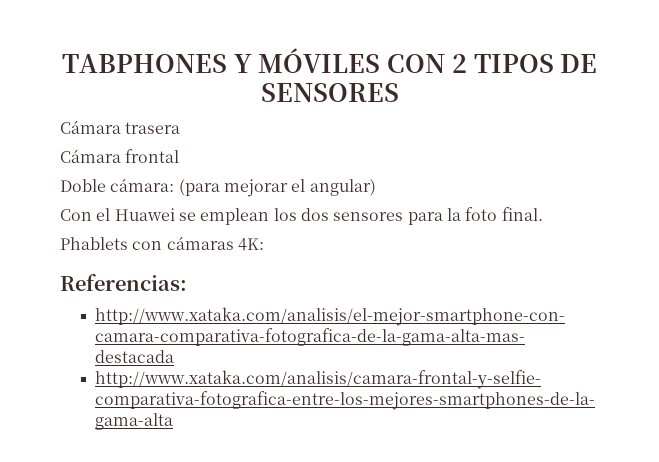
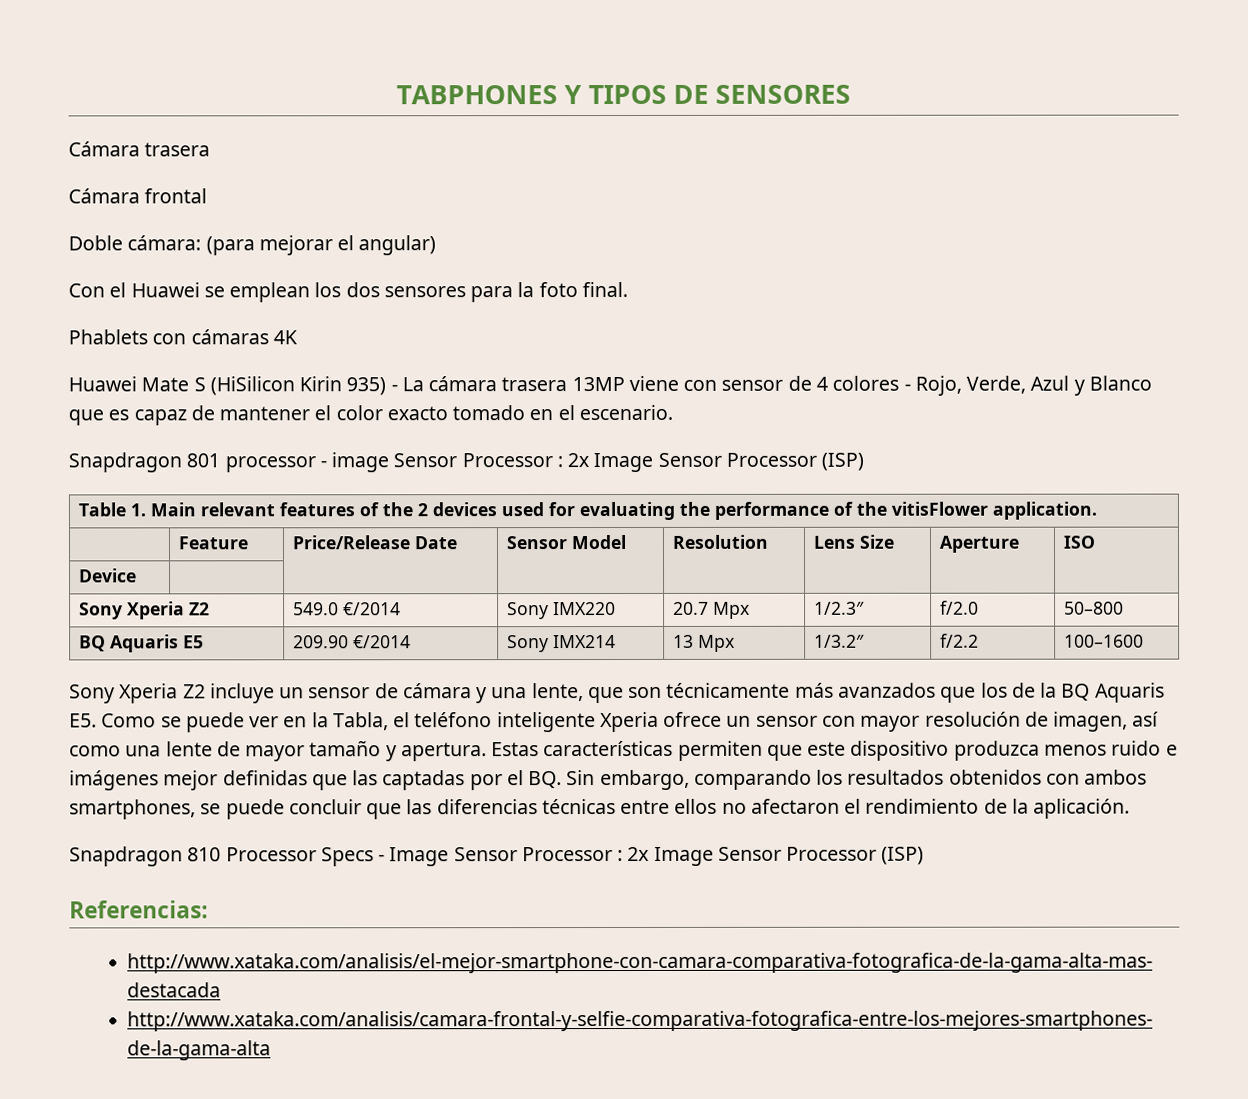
[258,48,467,73] MÓVILES CON 2 -> (582, 95) none
[237,238,264,251] 4K: -> [272,330,298,345] [68,375,1152,396] [68,404,673,426] [68,452,865,473] [78,501,1098,521] [178,536,249,550] [292,535,458,550] [506,534,627,550] [672,534,769,549] [813,534,895,549] [939,535,1021,553] [1063,535,1096,549] [79,568,138,583] [79,601,211,620] [293,602,402,616] [507,602,617,620] [673,601,751,619] [814,601,866,615] [940,600,980,615] [1064,601,1125,615] [79,634,205,653] [293,635,412,649] [507,635,617,653] [673,634,736,652] [814,634,866,648] [940,633,980,648] [1064,634,1145,648] [69,682,1165,704] [69,711,1160,733] [69,740,1178,762] [69,769,1148,791] [69,798,1131,820] [69,846,925,867] 4K // Huawei Mate S (HiSilicon Kirin 935) - La cámara trasera 13MP viene con sensor de 4 colores - Rojo, Verde, Azul y Blanco que es capaz de mantener el color exacto tomado en el escenario. // Snapdragon 801 processor - image Sensor Processor : 2x Image Sensor Processor (ISP) // Table 1. Main relevant features of the 2 devices used for evaluating the performance of the vitisFlower application. // | Feature | Price/Release Date | Sensor Model | Resolution | Lens Size | Aperture | ISO // Device | | | | | | | // Sony Xperia Z2 | 549.0 €/2014 | Sony IMX220 | 20.7 Mpx | 1/2.3″ | f/2.0 | 50–800 // BQ Aquaris E5 | 209.90 €/2014 | Sony IMX214 | 13 Mpx | 1/3.2″ | f/2.2 | 100–1600 // Sony Xperia Z2 incluye un sensor de cámara y una lente, que son técnicamente más avanzados que los de la BQ Aquaris E5. Como se puede ver en la Tabla, el teléfono inteligente Xperia ofrece un sensor con mayor resolución de imagen, así como una lente de mayor tamaño y apertura. Estas características permiten que este dispositivo produzca menos ruido e imágenes mejor definidas que las captadas por el BQ. Sin embargo, comparando los resultados obtenidos con ambos smartphones, se puede concluir que las diferencias técnicas entre ellos no afectaron el rendimiento de la aplicación. // Snapdragon 810 Processor Specs - Image Sensor Processor : 2x Image Sensor Processor (ISP)

